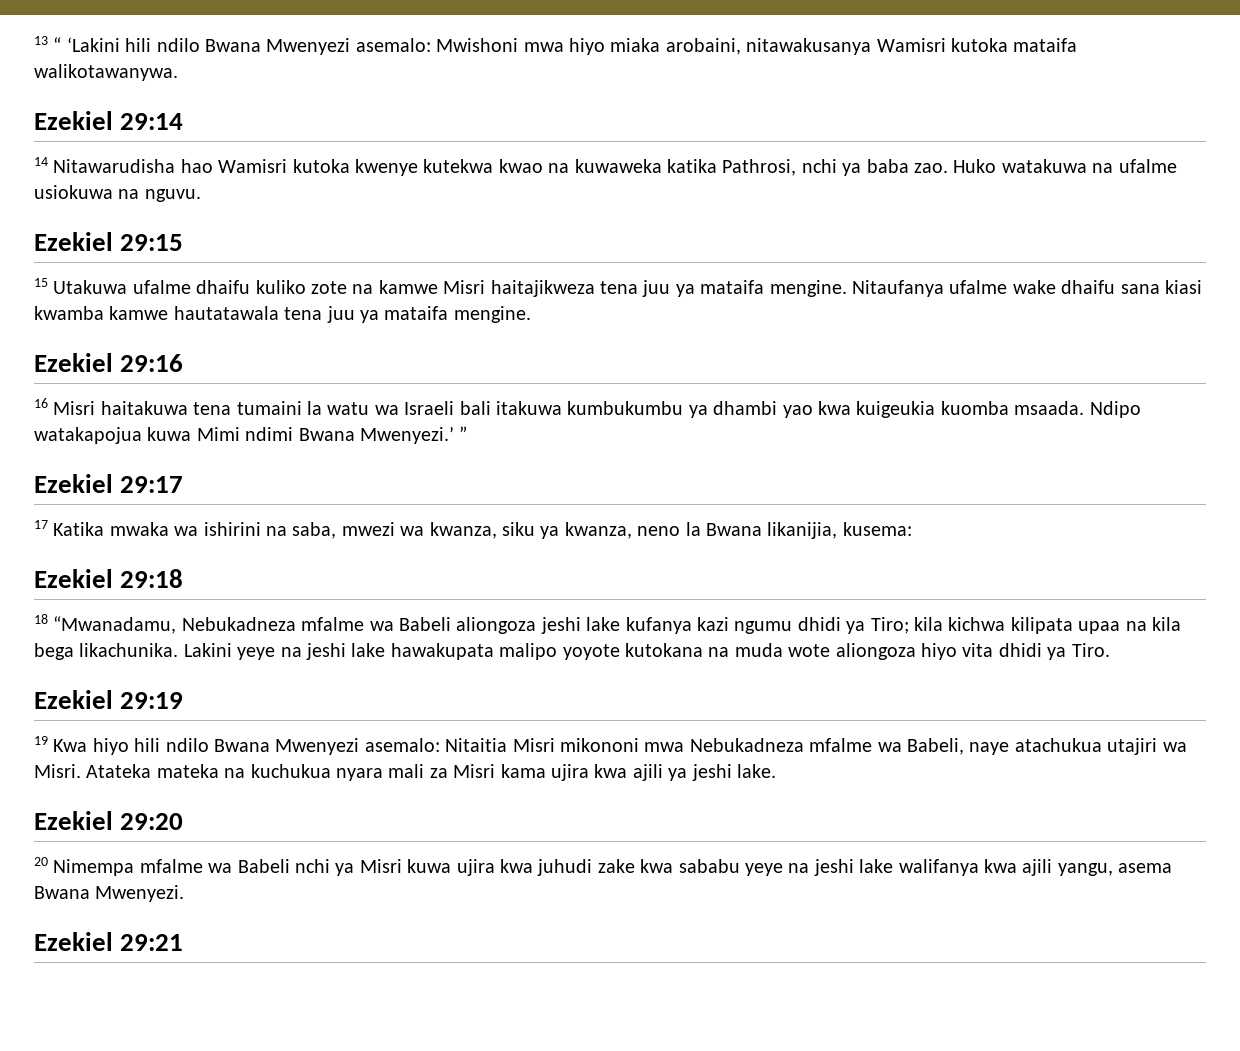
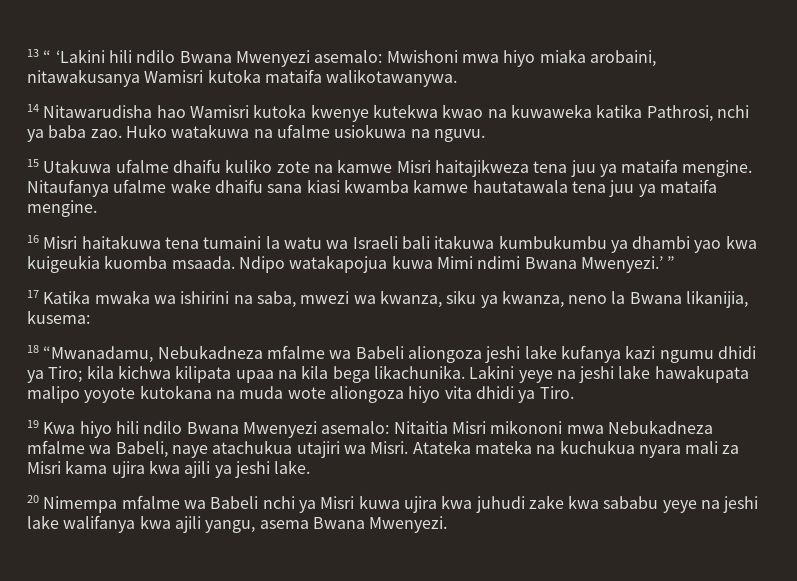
[34,111,184,130] // Ezekiel 29:14 -> (458, 78) none
[34,232,184,251] // Ezekiel 29:15 -> (485, 135) none
[34,353,184,372] // Ezekiel 29:16 -> (97, 208) none
[34,474,184,493] // Ezekiel 29:17 -> (676, 262) none
[34,569,184,588] // Ezekiel 29:18 -> (90, 317) none
[34,690,184,709] // Ezekiel 29:19 -> (574, 392) none
[34,811,184,830] // Ezekiel 29:20 -> (311, 467) none
[34,932,184,951] // Ezekiel 29:21 -> (448, 524) none

